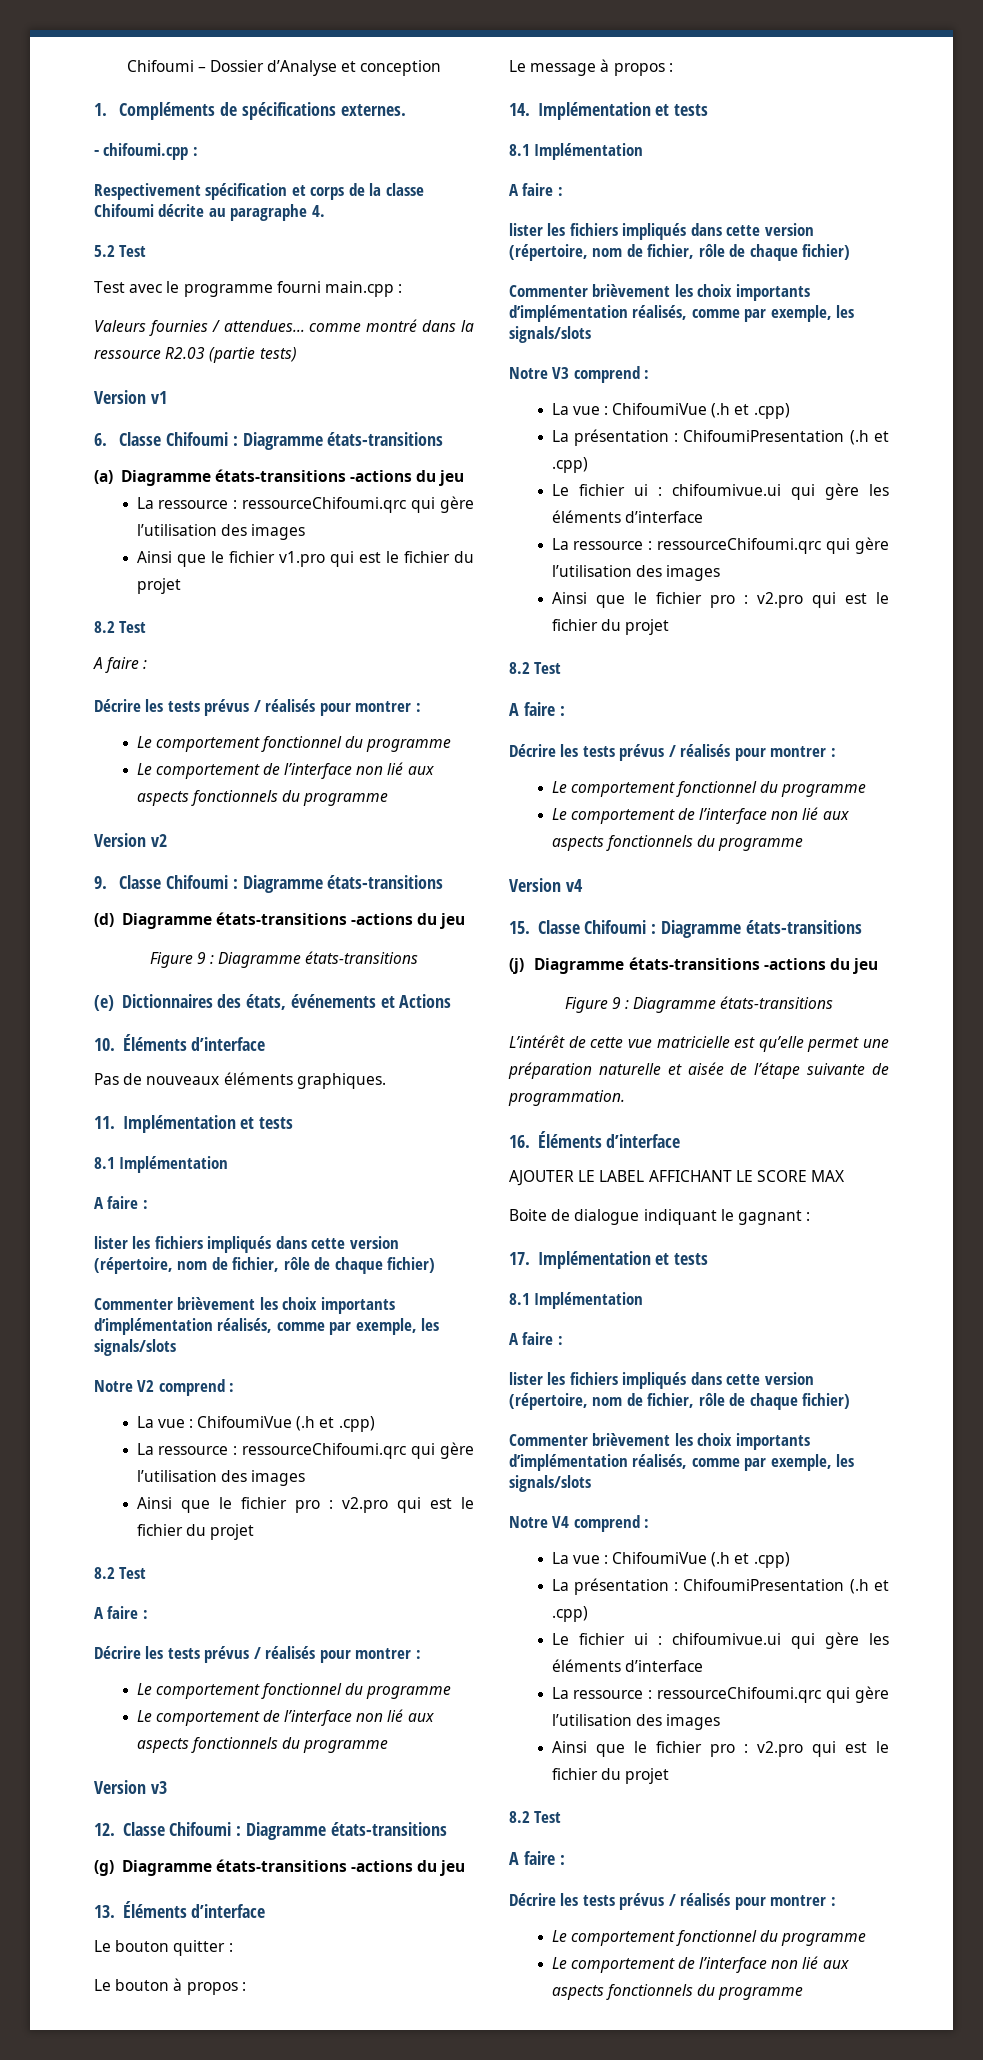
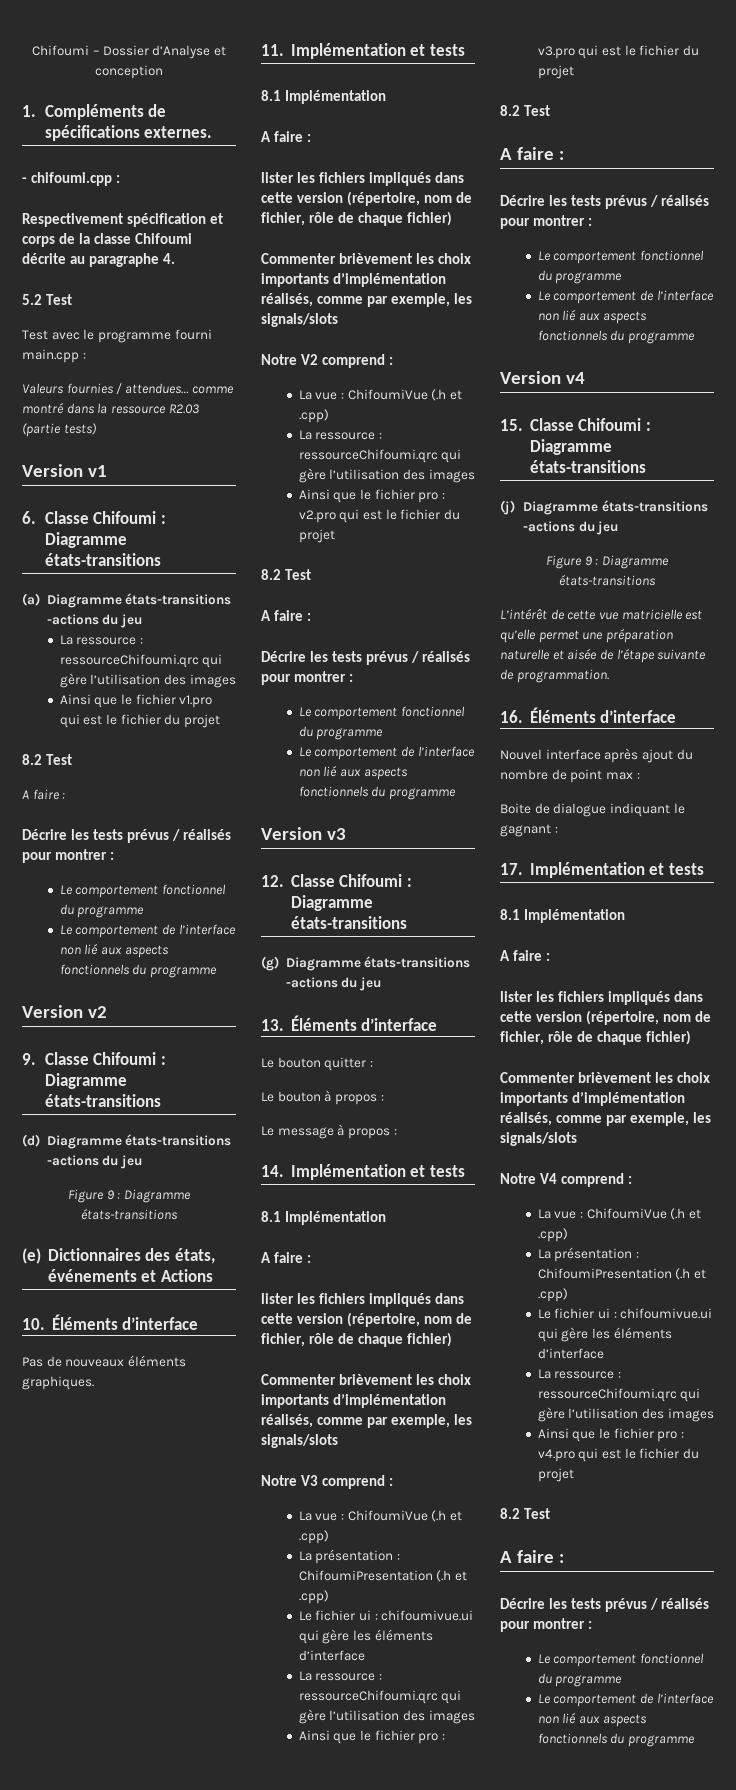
[756,592,803,608] v2.pro -> [537,46,575,59] v3.pro
[509,1170,846,1186] AJOUTER LE LABEL AFFICHANT LE SCORE MAX -> [500,748,693,763] [500,769,640,783] Nouvel interface après ajout du nombre de point max :
[756,1741,803,1757] v2.pro -> [537,1449,575,1462] v4.pro

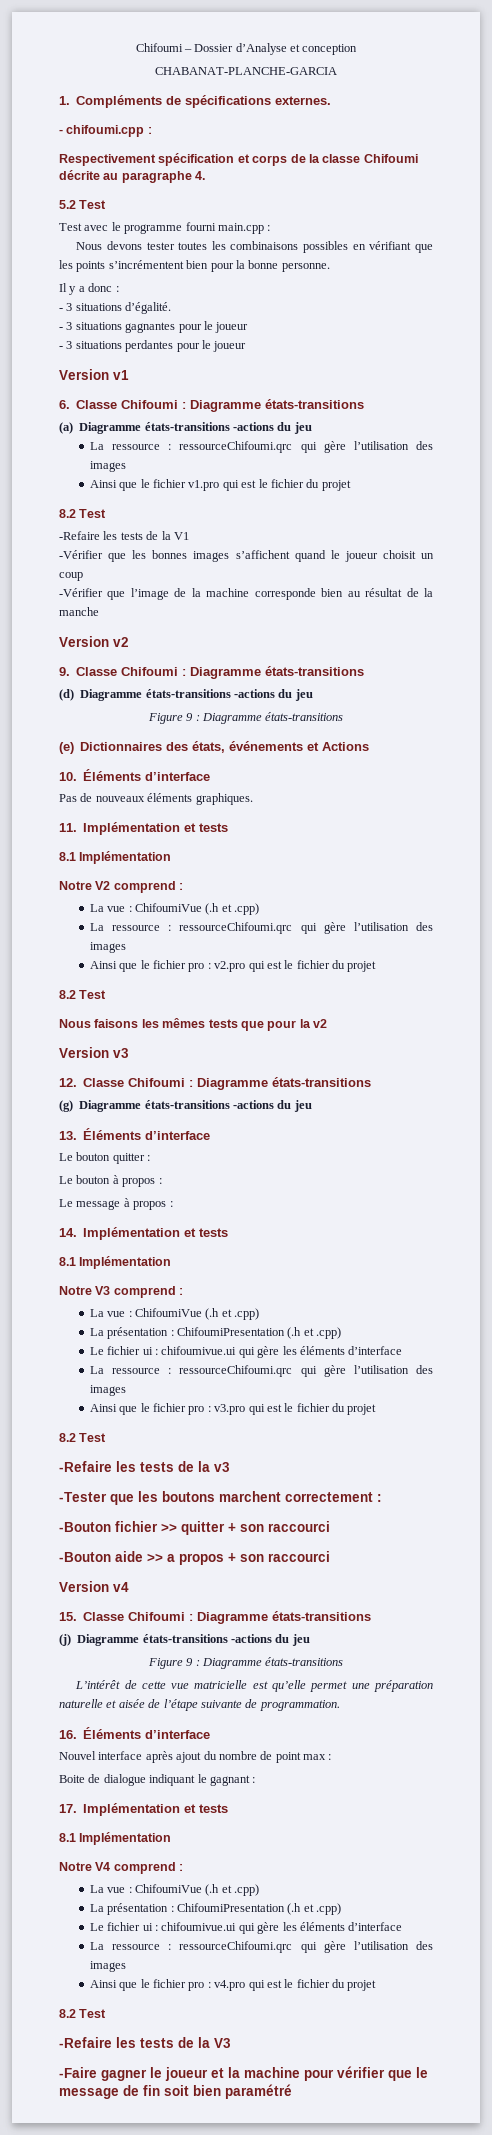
(163, 72) none -> [155,67,337,75] // CHABANAT-PLANCHE-GARCIA
[22,383,234,394] [22,403,199,414] [22,423,97,437] Valeurs fournies / attendues… comme montré dans la ressource R2.03 (partie tests) -> [76,241,434,253] [59,260,330,272] [59,283,119,295] [59,302,172,314] [59,321,249,333] [59,340,247,352] Nous devons tester toutes les combinaisons possibles en vérifiant que les points s’incrémentent bien pour la bonne personne. // Il y a donc : // - 3 situations d’égalité. // - 3 situations gagnantes pour le joueur // - 3 situations perdantes pour le joueur
[22,789,66,800] [22,829,231,843] [22,849,114,863] [59,884,227,898] [59,904,145,918] [59,924,236,938] [59,944,168,958] [59,964,218,978] A faire : // Décrire les tests prévus / réalisés pour montrer : // Le comportement fonctionnel du programme // Le comportement de l’interface non lié aux aspects fonctionnels du programme -> [59,531,189,540] [59,550,435,562] [59,572,83,581] [59,588,433,600] [59,607,99,616] -Refaire les tests de la V1 // -Vérifier que les bonnes images s’affichent quand le joueur choisit un coup // -Vérifier que l’image de la machine corresponde bien au résultat de la manche
[261,131,311,142] [261,172,464,186] [261,191,472,206] [261,211,452,226] [261,253,471,264] [261,273,446,287] [261,293,472,307] [261,313,338,327] // A faire : // lister les fichiers impliqués dans cette version (répertoire, nom de fichier, rôle de chaque fichier) // Commenter brièvement les choix importants d’implémentation réalisés, comme par exemple, les signals/slots -> (172, 857) none
[261,610,311,621] [261,651,470,665] [261,671,353,685] [298,706,466,720] [298,726,384,740] [298,746,475,760] [298,766,407,780] [298,786,457,800] A faire : // Décrire les tests prévus / réalisés pour montrer : // Le comportement fonctionnel du programme // Le comportement de l’interface non lié aux aspects fonctionnels du programme -> [59,1018,327,1031] Nous faisons les mêmes tests que pour la v2
[261,1252,311,1263] [261,1293,464,1307] [261,1312,472,1327] [261,1332,452,1347] [261,1374,471,1385] [261,1394,446,1408] [261,1414,472,1428] [261,1434,338,1448] // A faire : // lister les fichiers impliqués dans cette version (répertoire, nom de fichier, rôle de chaque fichier) // Commenter brièvement les choix importants d’implémentation réalisés, comme par exemple, les signals/slots -> (172, 1262) none
[500,147,564,160] [500,195,709,209] [500,215,592,229] [537,250,705,264] [537,270,623,284] [537,290,714,304] [537,310,646,324] [537,330,696,344] A faire : // Décrire les tests prévus / réalisés pour montrer : // Le comportement fonctionnel du programme // Le comportement de l’interface non lié aux aspects fonctionnels du programme -> [59,1461,230,1472] [59,1491,382,1505] [59,1521,330,1535] [59,1551,330,1565] -Refaire les tests de la v3 // -Tester que les boutons marchent correctement : // -Bouton fichier >> quitter + son raccourci // -Bouton aide >> a propos + son raccourci
[500,950,550,961] [500,991,703,1005] [500,1010,711,1025] [500,1030,691,1045] [500,1072,710,1083] [500,1092,685,1106] [500,1112,711,1126] [500,1132,577,1146] // A faire : // lister les fichiers impliqués dans cette version (répertoire, nom de fichier, rôle de chaque fichier) // Commenter brièvement les choix importants d’implémentation réalisés, comme par exemple, les signals/slots -> (172, 1838) none
[500,1550,564,1563] [500,1598,709,1612] [500,1618,592,1632] [537,1653,705,1667] [537,1673,623,1687] [537,1693,714,1707] [537,1713,646,1727] [537,1733,696,1747] A faire : // Décrire les tests prévus / réalisés pour montrer : // Le comportement fonctionnel du programme // Le comportement de l’interface non lié aux aspects fonctionnels du programme -> [59,2037,231,2048] [59,2066,428,2081] [59,2084,292,2099] -Refaire les tests de la V3 // -Faire gagner le joueur et la machine pour vérifier que le message de fin soit bien paramétré

